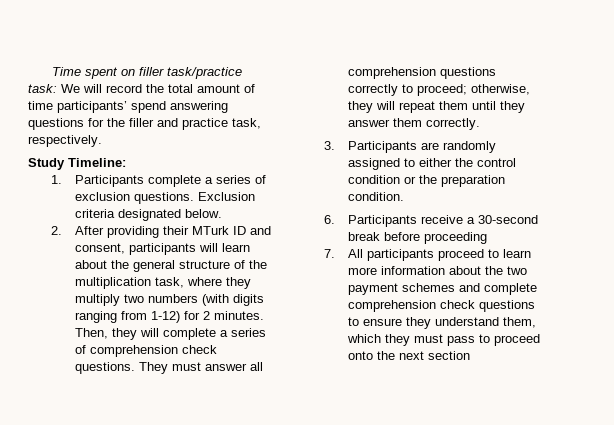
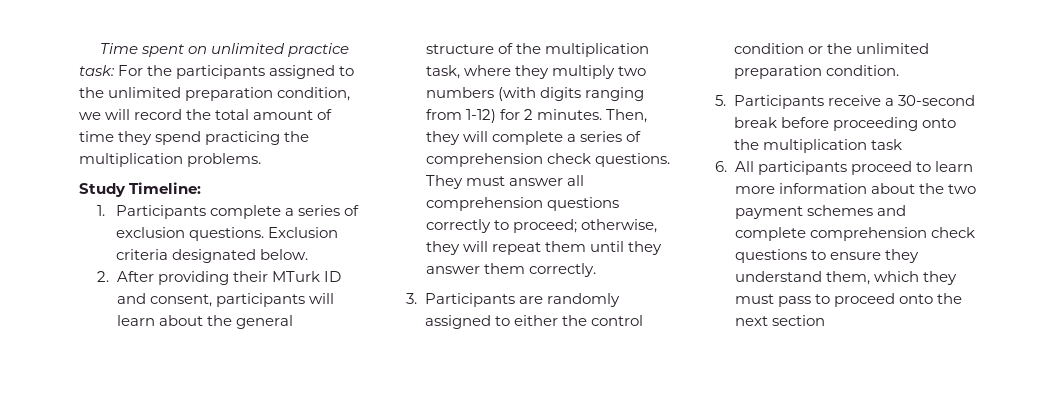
[138,67,242,79] [28,84,80,93] filler task/practice task: We -> [210,43,350,57] [79,65,355,79] [79,87,351,101] [79,112,101,120] unlimited practice task: For the participants assigned to the unlimited preparation condition, we
[57,101,228,113] [28,118,261,130] [28,135,102,147] participants’ spend answering questions for the filler and practice task, respectively. -> [118,131,310,145] [79,153,262,167] they spend practicing the multiplication problems.
(437, 179) none -> [855,43,929,54] unlimited
[324,215,336,224] 6. -> [715,95,727,106] 5.
[324,249,336,258] // 7. -> [921,118,956,128] [733,139,902,153] [715,161,728,172] onto the multiplication task // 6.

